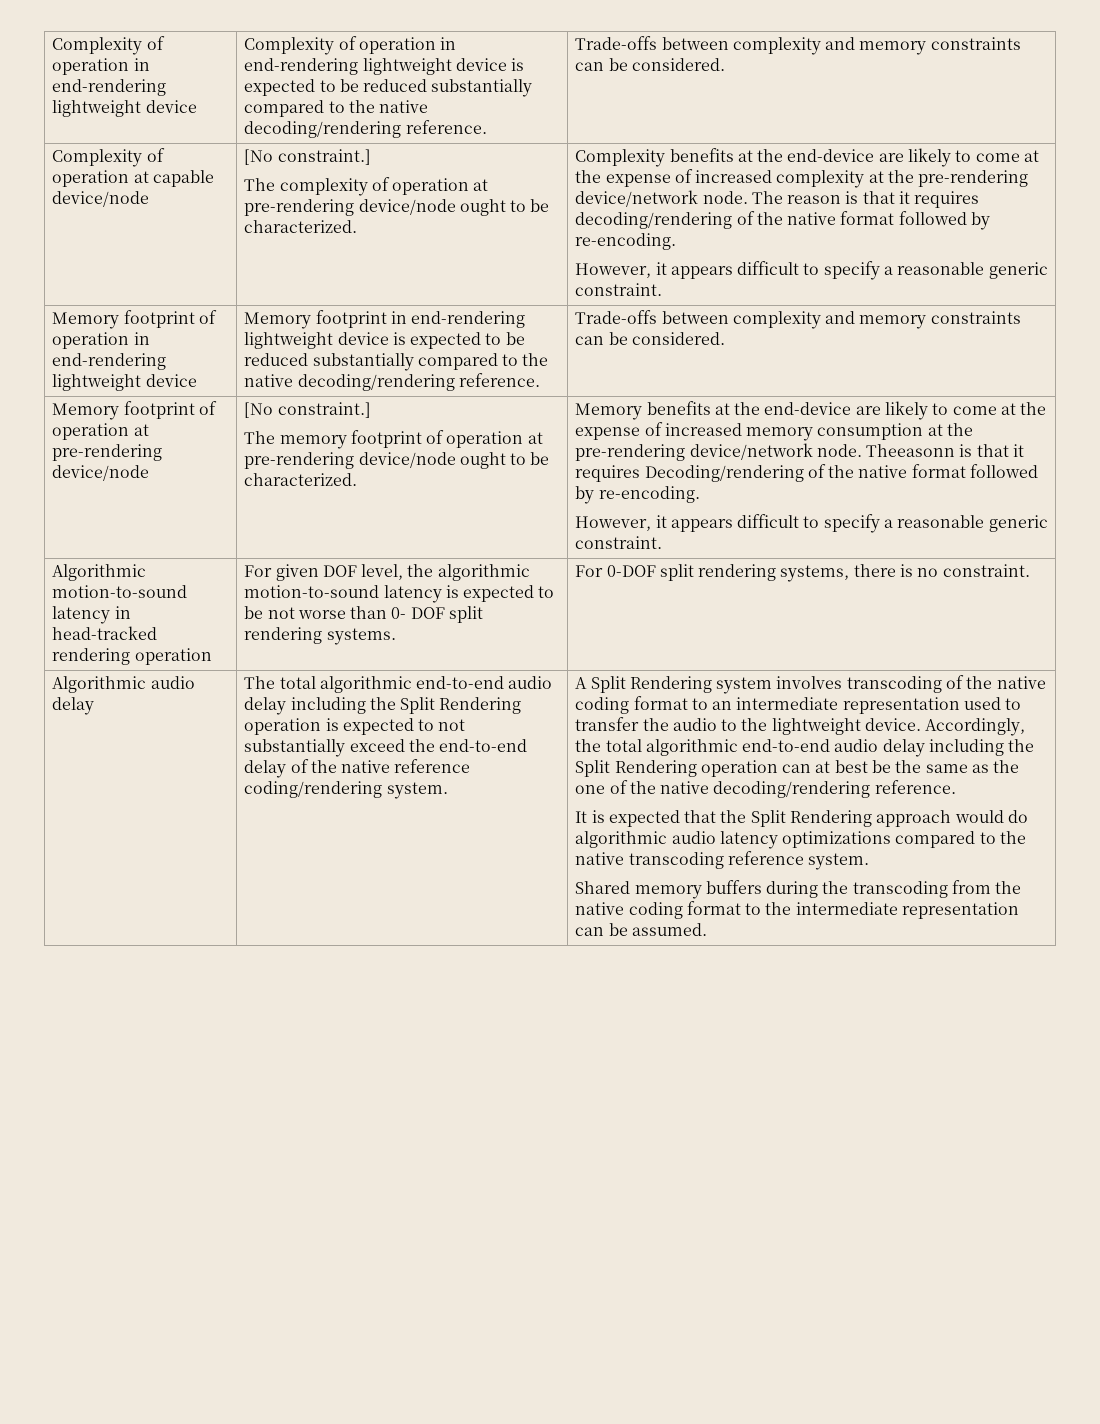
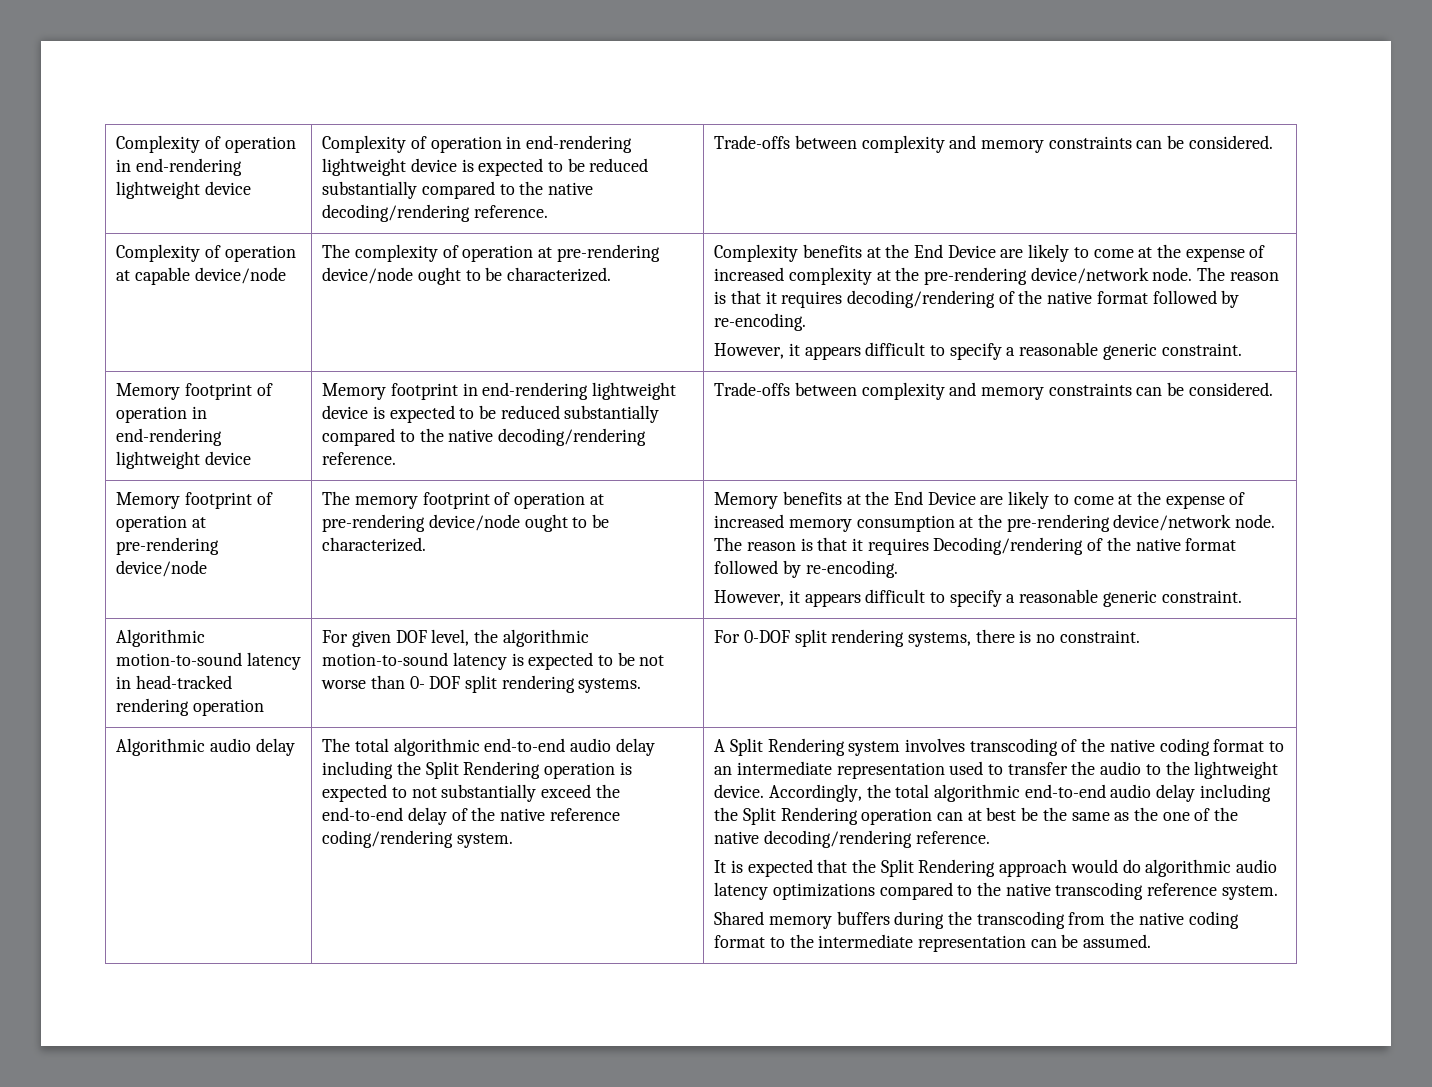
[244,149,371,165] [No constraint.] // -> (286, 275) none
[787,149,875,162] end-device -> [913,244,996,258] End Device
[244,402,371,418] [No constraint.] // -> (208, 568) none
[764,402,852,415] end-device -> [893,491,976,505] End Device
[866,444,956,457] Theeasonn -> [714,537,796,551] The reason

